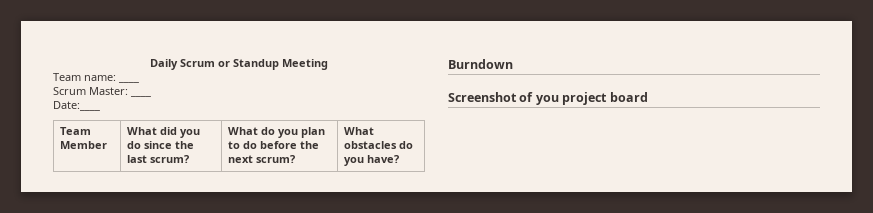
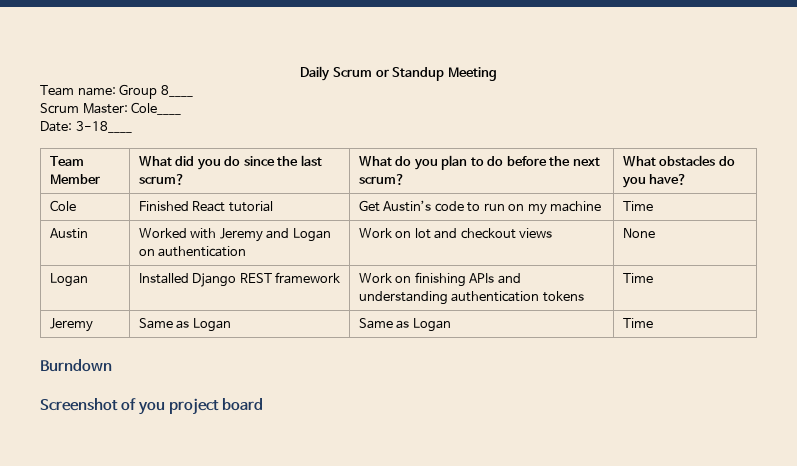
[118,81,139,83] ____ -> [119,84,193,99] Group 8____
[130,95,151,97] [53,101,100,111] ____ // Date:____ -> [131,102,182,115] [40,121,132,133] Cole____ // Date: 3-18____
(399, 159) none -> [49,200,76,211] [138,201,273,212] [358,200,602,215] [622,201,653,211] [49,228,88,239] [138,228,331,242] [138,246,247,257] [358,228,553,239] [622,228,655,238] [49,273,88,287] [138,272,341,287] [358,272,521,287] [358,291,584,305] [622,273,653,283] [49,318,93,332] [138,318,231,332] [358,318,451,332] [622,318,653,328] // Cole | Finished React tutorial | Get Austin’s code to run on my machine | Time // Austin | Worked with Jeremy and Logan on authentication | Work on lot and checkout views | None // Logan | Installed Django REST framework | Work on finishing APIs and understanding authentication tokens | Time // Jeremy | Same as Logan | Same as Logan | Time

